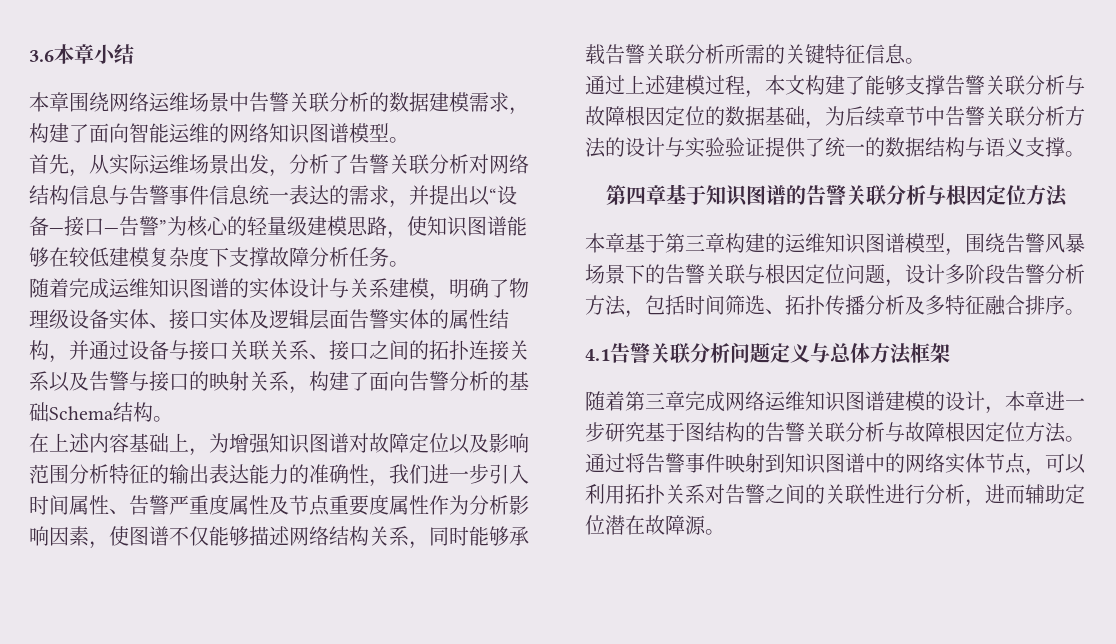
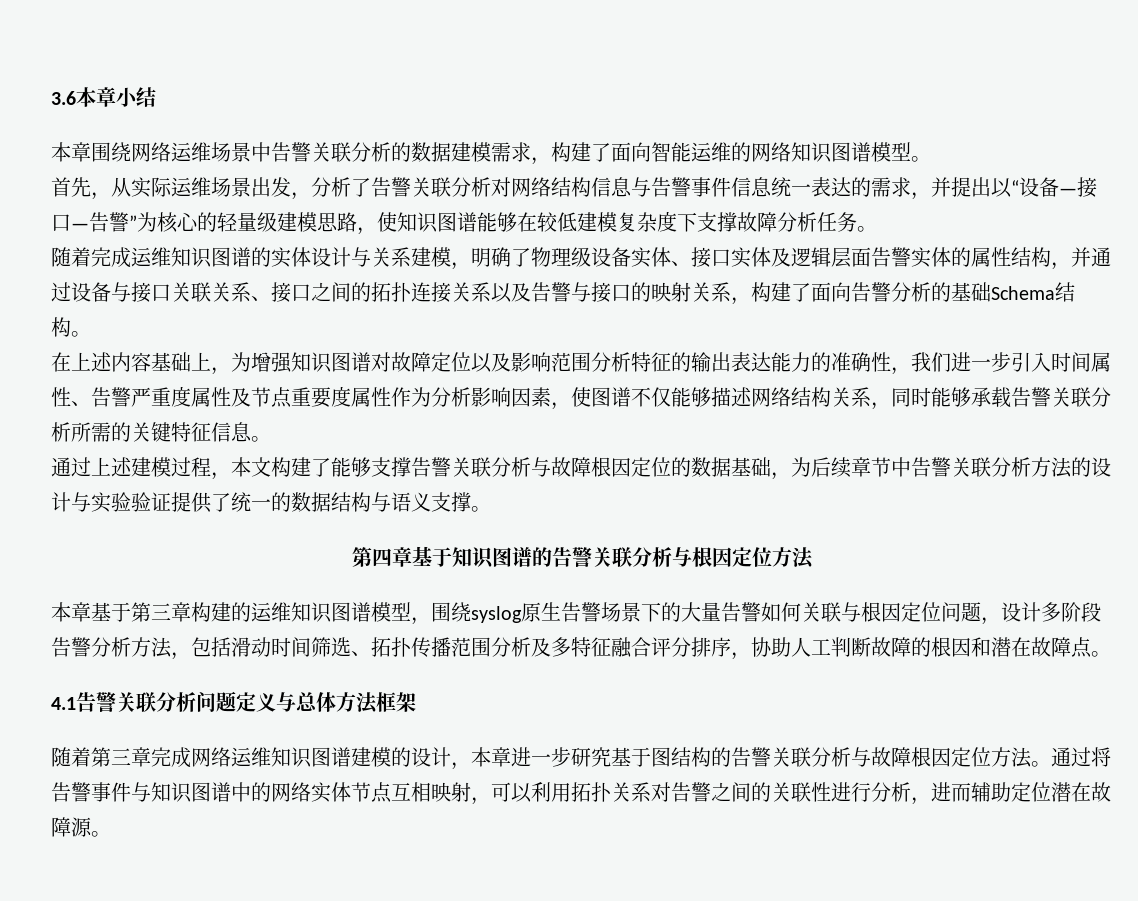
[1005,233,1085,253] [585,264,705,284] 告警风暴场景下的告警 -> [471,602,801,623] syslog原生告警场景下的大量告警如何
(685, 305) none -> [231,637,271,657] 滑动
(865, 305) none -> [451,637,491,657] 范围
[1025,295,1065,315] 排序 -> [651,637,1092,660] 评分排序，协助人工判断故障的根因和潜在故障点
[725,453,785,473] 映射到 -> [131,782,151,802] 与
(1026, 463) none -> [391,782,471,802] 互相映射

